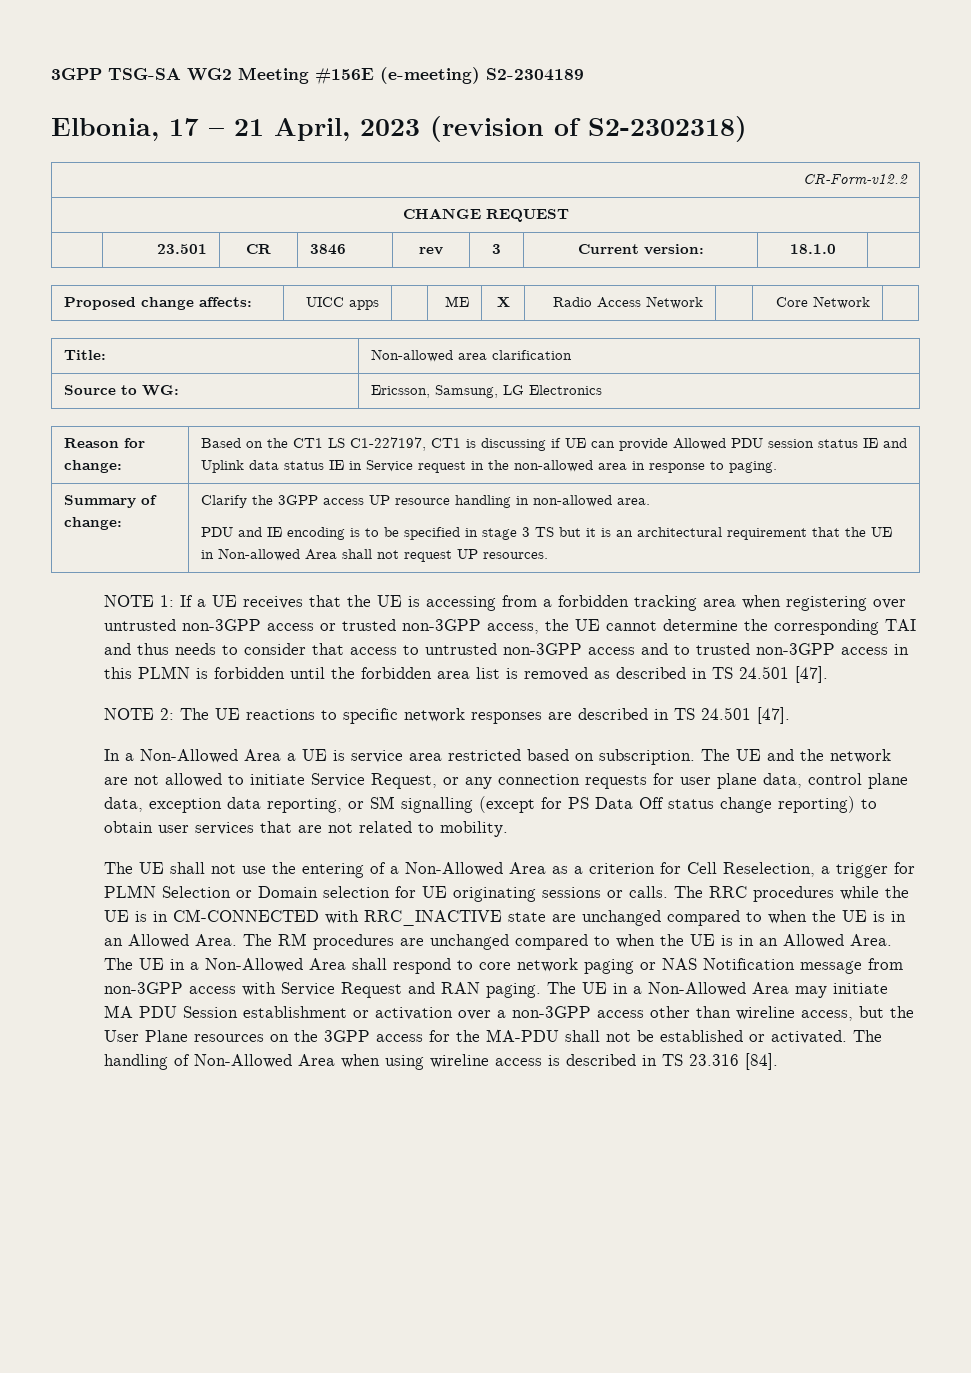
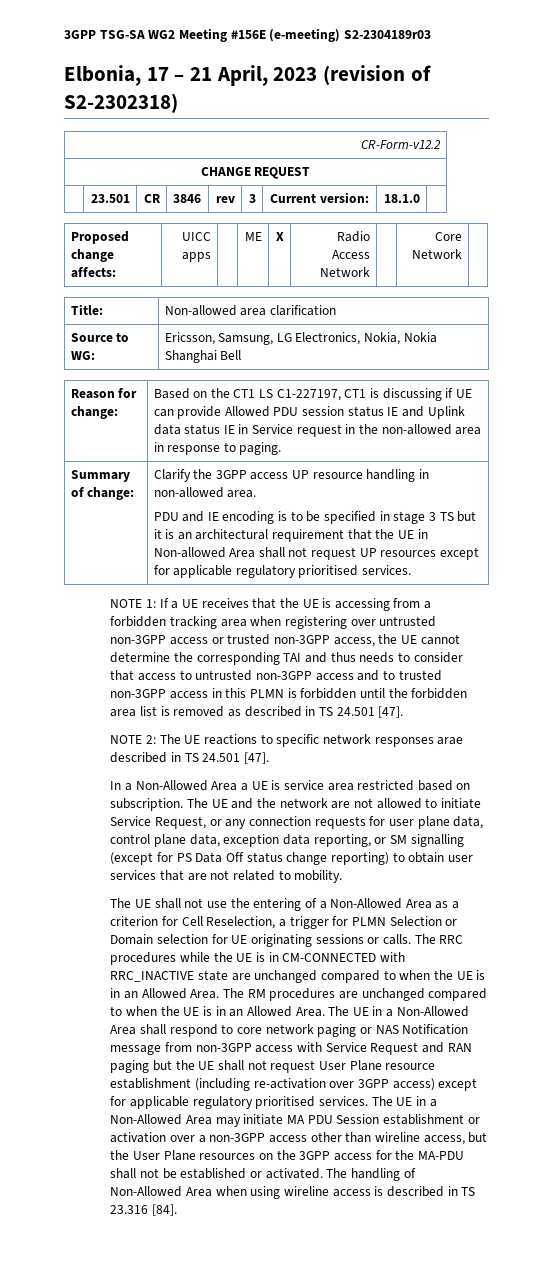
[486,68,584,81] S2-2304189 -> [343,30,431,39] S2-2304189r03
[528,385,602,395] Electronics -> [295,332,437,345] [164,350,242,363] Electronics, Nokia, Nokia Shanghai Bell
[482,552,548,559] resources. -> [380,547,480,560] [153,565,412,578] resources except for applicable regulatory prioritised services.
[547,712,572,720] are -> [437,737,464,745] arae
[485,983,541,998] paging. -> [110,1060,436,1073] [110,1078,478,1091] [110,1096,368,1109] paging but the UE shall not request User Plane resource establishment (including re-activation over 3GPP access) except for applicable regulatory prioritised services.

